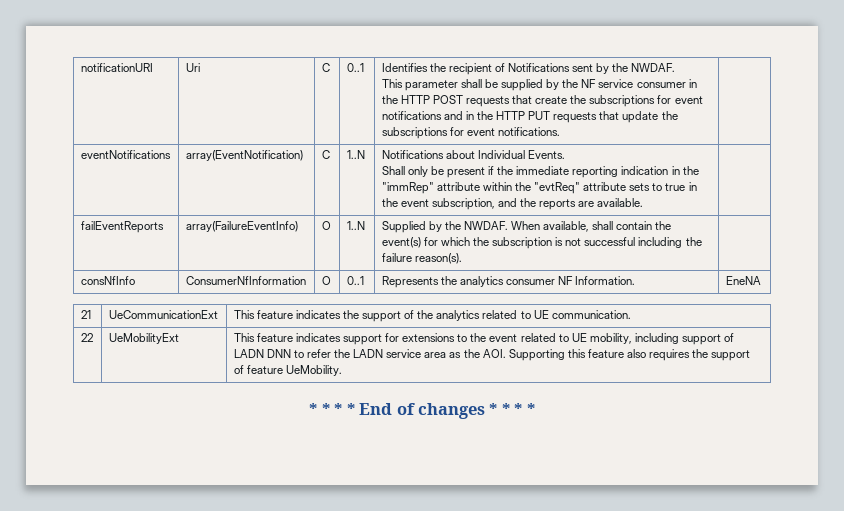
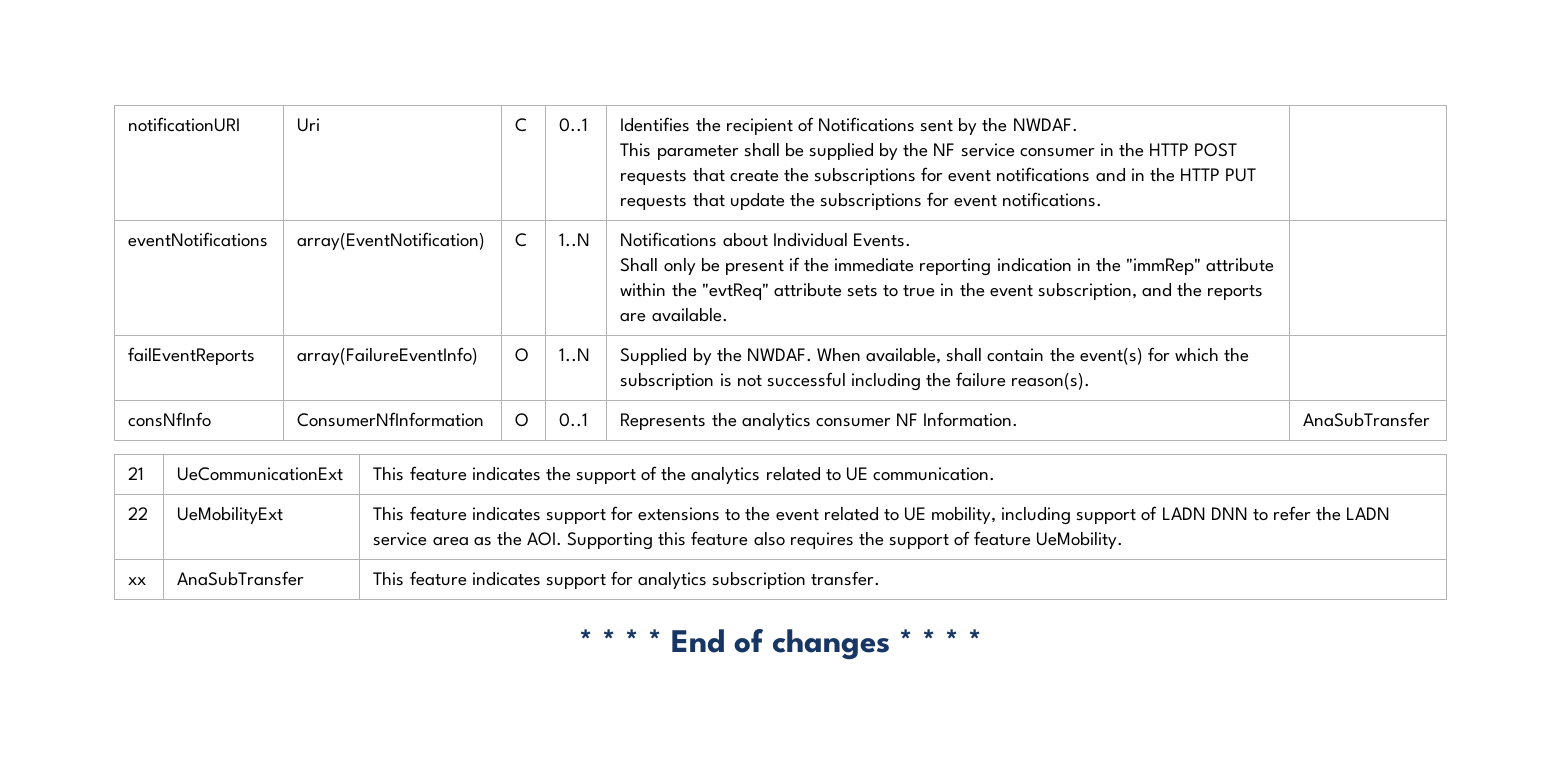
[725,276,761,285] EneNA -> [1303,412,1431,427] AnaSubTransfer
(342, 370) none -> [128,577,147,585] [177,571,305,586] [373,571,881,589] // xx | AnaSubTransfer | This feature indicates support for analytics subscription transfer.

